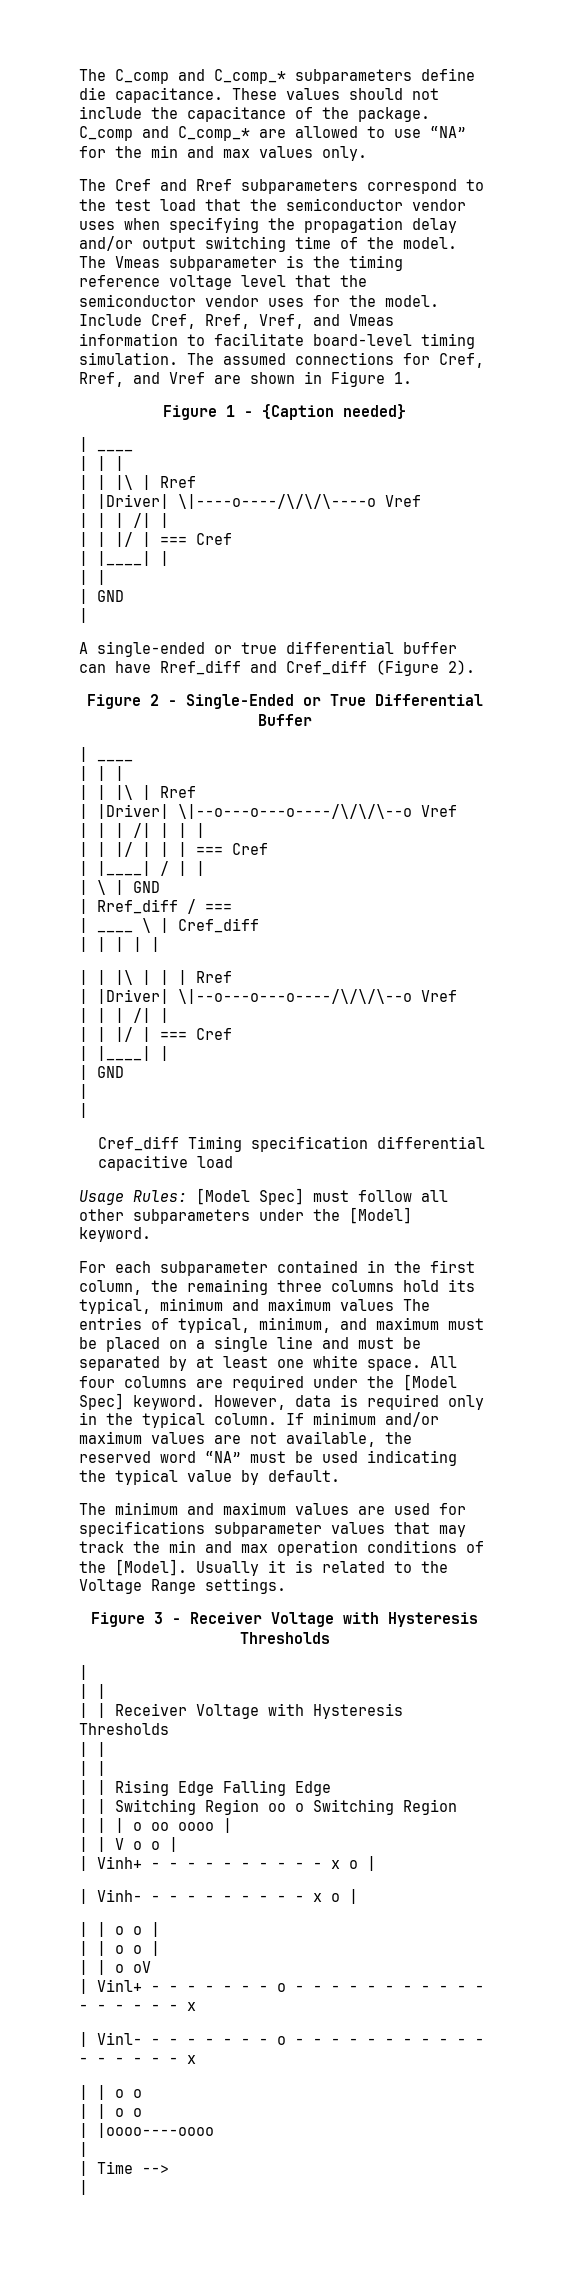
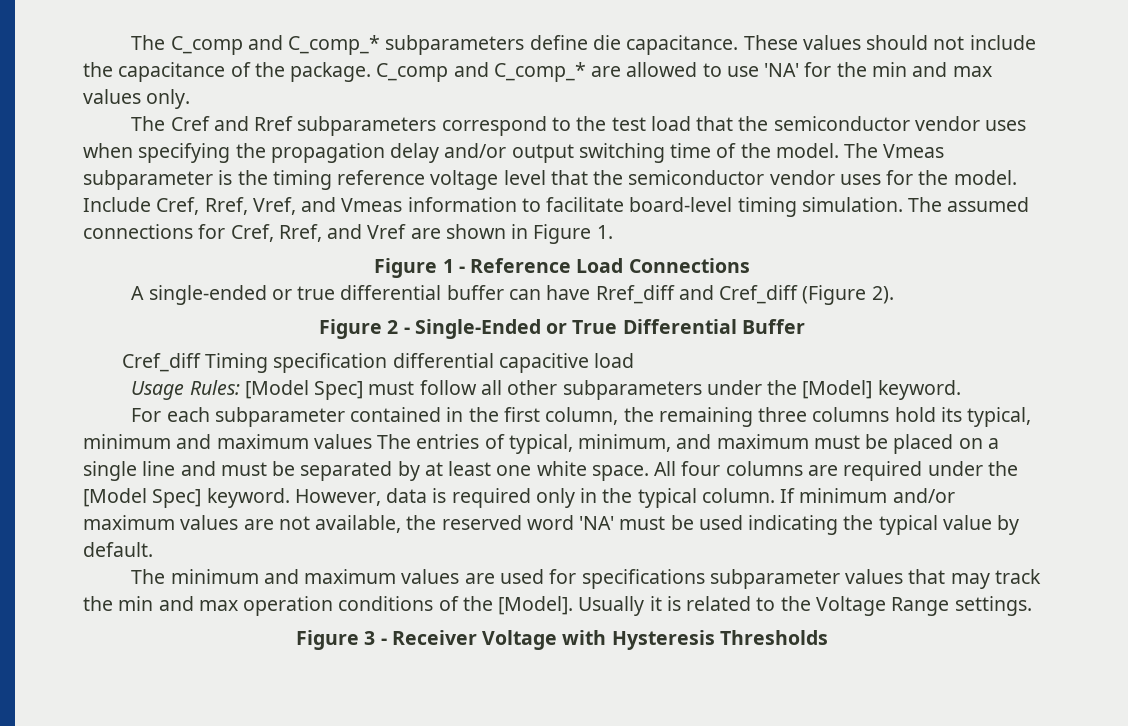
[430,126,466,138] “NA” -> [764,63,800,77] 'NA'
[262,404,406,420] [79,437,133,452] [79,456,124,471] [79,475,196,490] [79,494,421,509] [79,513,169,528] [79,532,232,547] [79,551,169,566] [79,570,106,585] [79,589,124,604] [79,608,88,623] {Caption needed} // | ____ // | | | // | | |\ | Rref // | |Driver| \|----o----/\/\/\----o Vref // | | | /| | // | | |/ | === Cref // | |____| | // | | // | GND // | -> [470,258,750,273] Reference Load Connections
[79,747,133,762] [79,766,124,781] [79,785,196,800] [79,804,457,819] [79,823,205,838] [79,842,268,857] [79,861,205,876] [79,880,160,895] [79,899,232,914] [79,918,259,933] [79,937,160,952] [79,970,232,985] [79,989,457,1004] [79,1008,169,1023] [79,1027,232,1042] [79,1046,169,1061] [79,1065,124,1080] [79,1084,88,1099] [79,1103,88,1118] // | ____ // | | | // | | |\ | Rref // | |Driver| \|--o---o---o----/\/\/\--o Vref // | | | /| | | | // | | |/ | | | === Cref // | |____| / | | // | \ | GND // | Rref_diff / === // | ____ \ | Cref_diff // | | | | | // | | |\ | | | Rref // | |Driver| \|--o---o---o----/\/\/\--o Vref // | | | /| | // | | |/ | === Cref // | |____| | // | GND // | // | -> (805, 326) none
[205,1451,241,1463] “NA” -> [579,516,615,530] 'NA'
[79,1665,88,1680] [79,1684,106,1699] [79,1703,403,1719] [79,1723,169,1735] [79,1742,106,1757] [79,1761,106,1776] [79,1780,331,1796] [79,1799,457,1815] [79,1818,232,1833] [79,1837,178,1852] [79,1856,376,1871] [79,1889,358,1904] [79,1922,160,1937] [79,1941,160,1956] [79,1960,151,1975] [79,1979,484,1994] [79,2002,196,2011] [79,2032,484,2047] [79,2055,196,2064] [79,2085,142,2100] [79,2104,142,2119] [79,2123,214,2138] [79,2142,88,2157] [79,2161,169,2176] [79,2180,88,2195] // | // | | // | | Receiver Voltage with Hysteresis Thresholds // | | // | | // | | Rising Edge Falling Edge // | | Switching Region oo o Switching Region // | | | o oo oooo | // | | V o o | // | Vinh+ - - - - - - - - - - x o | // | Vinh- - - - - - - - - - x o | // | | o o | // | | o o | // | | o oV // | Vinl+ - - - - - - - o - - - - - - - - - - - - - - - - - x // | Vinl- - - - - - - - o - - - - - - - - - - - - - - - - - x // | | o o // | | o o // | |oooo----oooo // | // | Time --> // | -> (828, 637) none

